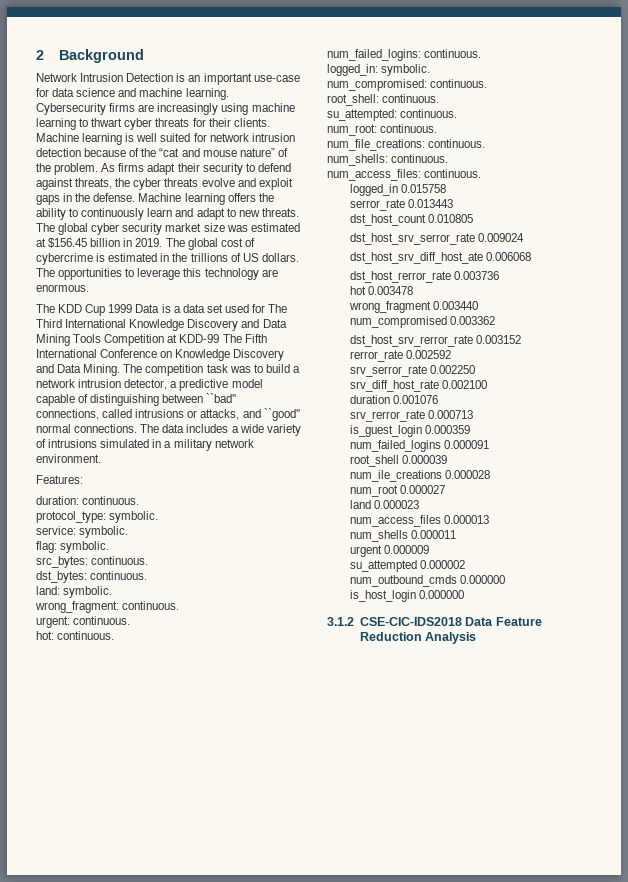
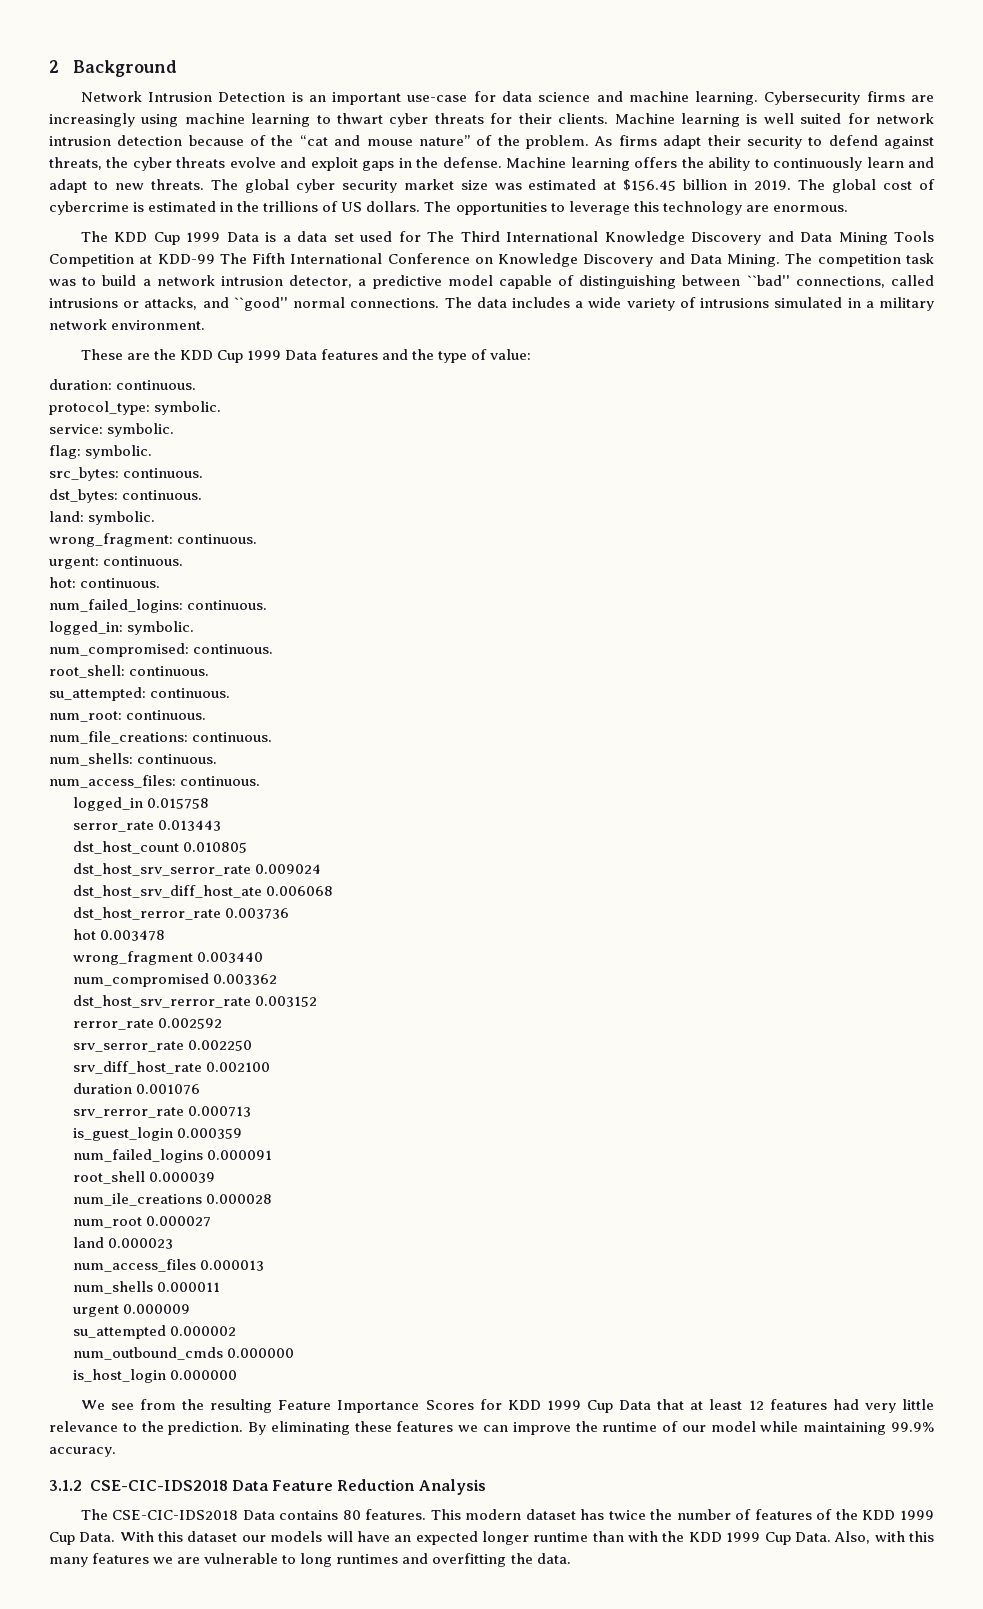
[36,475,83,484] Features: -> [80,349,532,363] These are the KDD Cup 1999 Data features and the type of value:
(464, 594) none -> [80,1399,935,1413] [49,1421,935,1435] [49,1447,116,1457] // We see from the resulting Feature Importance Scores for KDD 1999 Cup Data that at least 12 features had very little relevance to the prediction. By eliminating these features we can improve the runtime of our model while maintaining 99.9% accuracy.
(477, 638) none -> [80,1509,934,1520] [49,1531,935,1545] [49,1553,571,1567] // The CSE-CIC-IDS2018 Data contains 80 features. This modern dataset has twice the number of features of the KDD 1999 Cup Data. With this dataset our models will have an expected longer runtime than with the KDD 1999 Cup Data. Also, with this many features we are vulnerable to long runtimes and overfitting the data.

